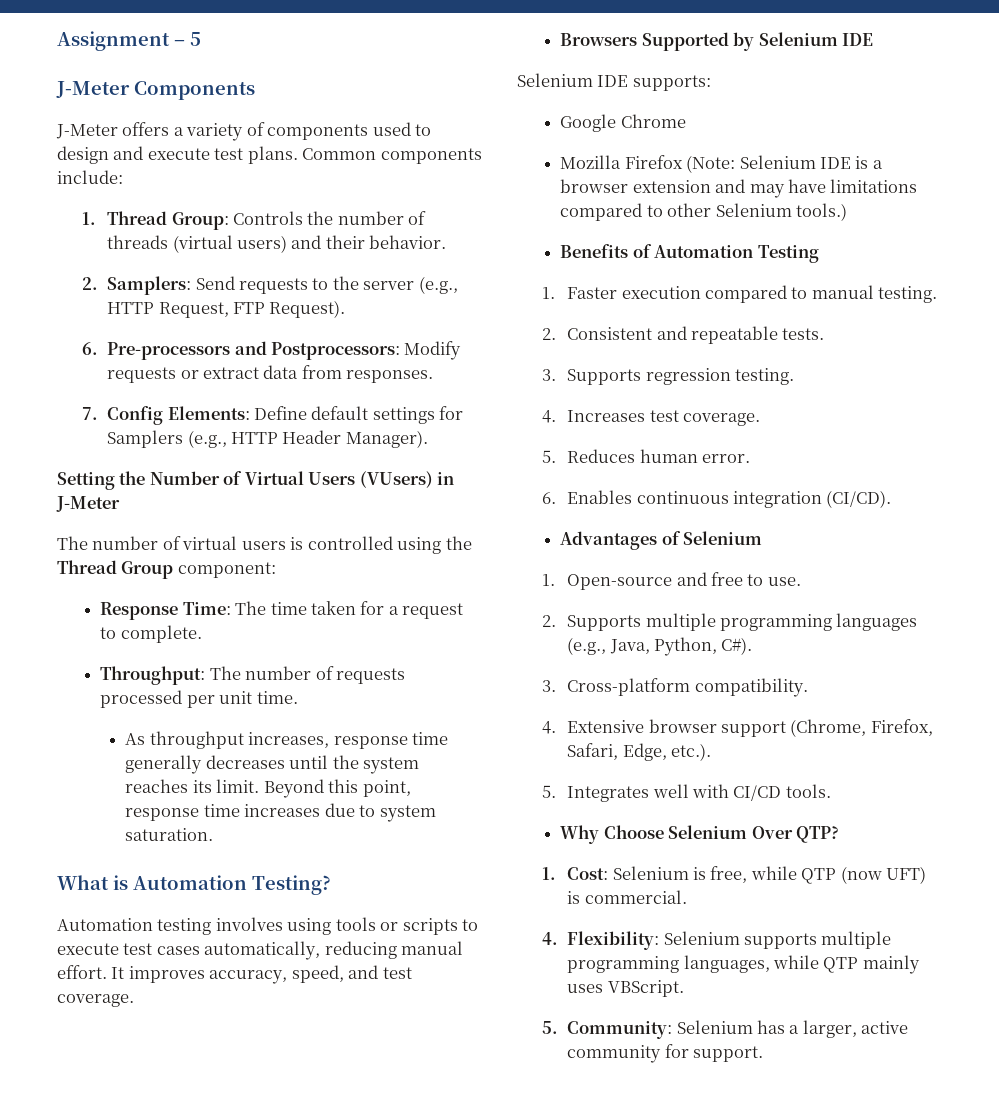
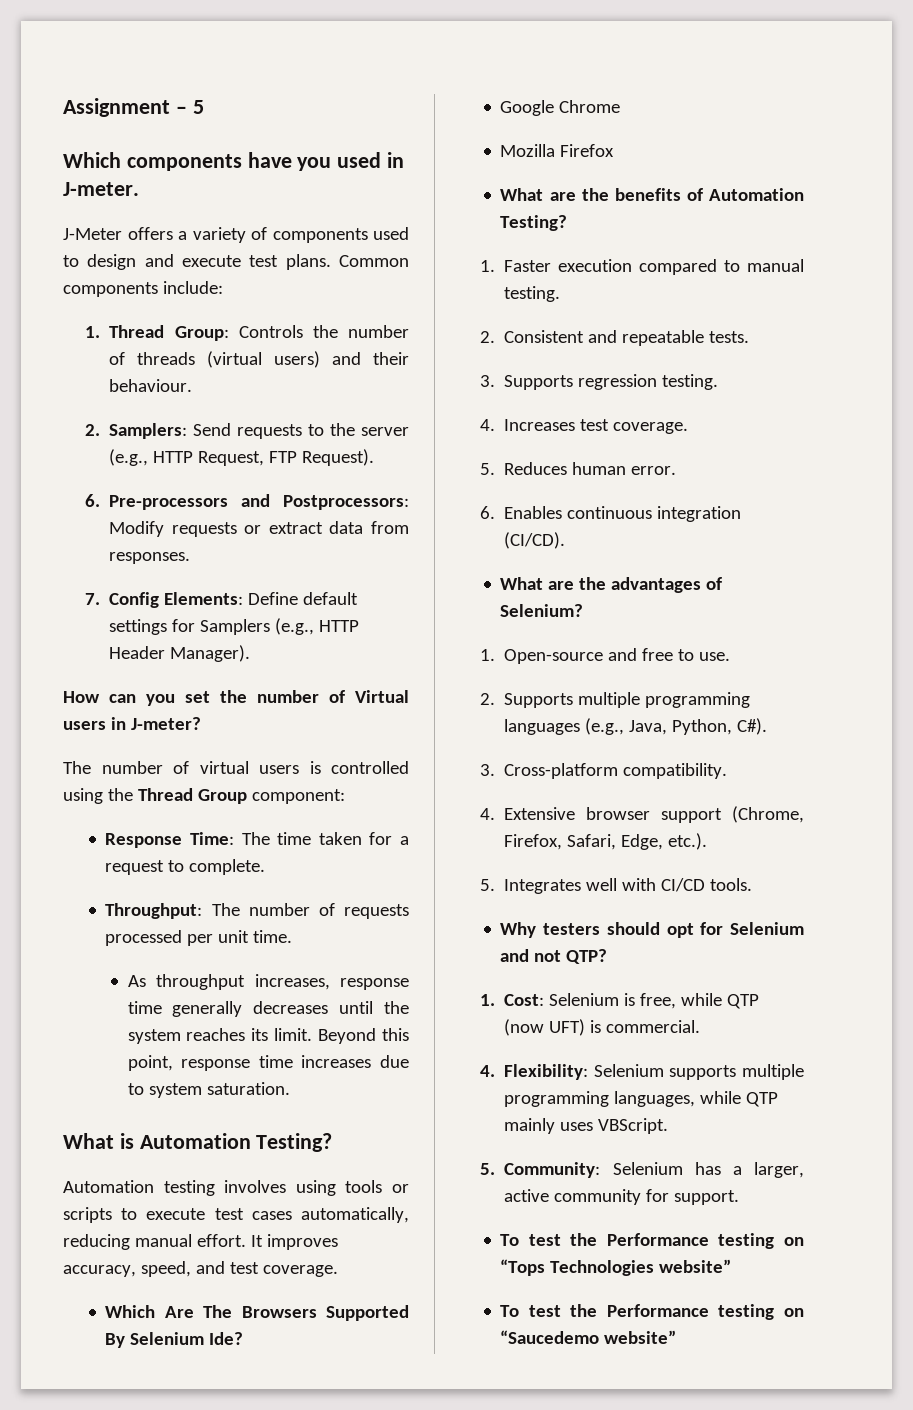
[56,81,255,100] J-Meter Components -> [63,152,405,171] [63,182,139,196] Which components have you used in J-meter.
[369,235,447,249] behavior. -> [109,379,193,392] behaviour.
[57,471,455,490] [56,496,120,512] Setting the Number of Virtual Users (VUsers) in J-Meter -> [63,690,409,706] [63,717,201,730] How can you set the number of Virtual users in J-meter?
[560,32,874,51] [517,73,711,91] [560,114,686,132] [560,155,883,173] [560,179,918,198] [560,203,848,221] [560,244,629,258] Browsers Supported by Selenium IDE // Selenium IDE supports: // Google Chrome // Mozilla Firefox (Note: Selenium IDE is a browser extension and may have limitations compared to other Selenium tools.) // Benefits -> [105,1305,409,1321] [105,1332,244,1348] [500,100,621,116] [500,144,615,157] [500,188,681,201] Which Are The Browsers Supported By Selenium Ide? // Google Chrome // Mozilla Firefox // What are the benefits
[757,245,819,263] Testing -> [500,215,568,231] Testing?
[560,531,763,550] Advantages of Selenium -> [500,577,723,593] [500,604,584,617] What are the advantages of Selenium?
[603,825,793,839] Choose Selenium Over -> [543,922,804,938] [500,949,562,962] testers should opt for Selenium and not
(764, 1054) none -> [500,1233,804,1249] [500,1259,732,1276] [500,1304,804,1320] [500,1330,677,1344] // To test the Performance testing on “Tops Technologies website” // To test the Performance testing on “Saucedemo website”

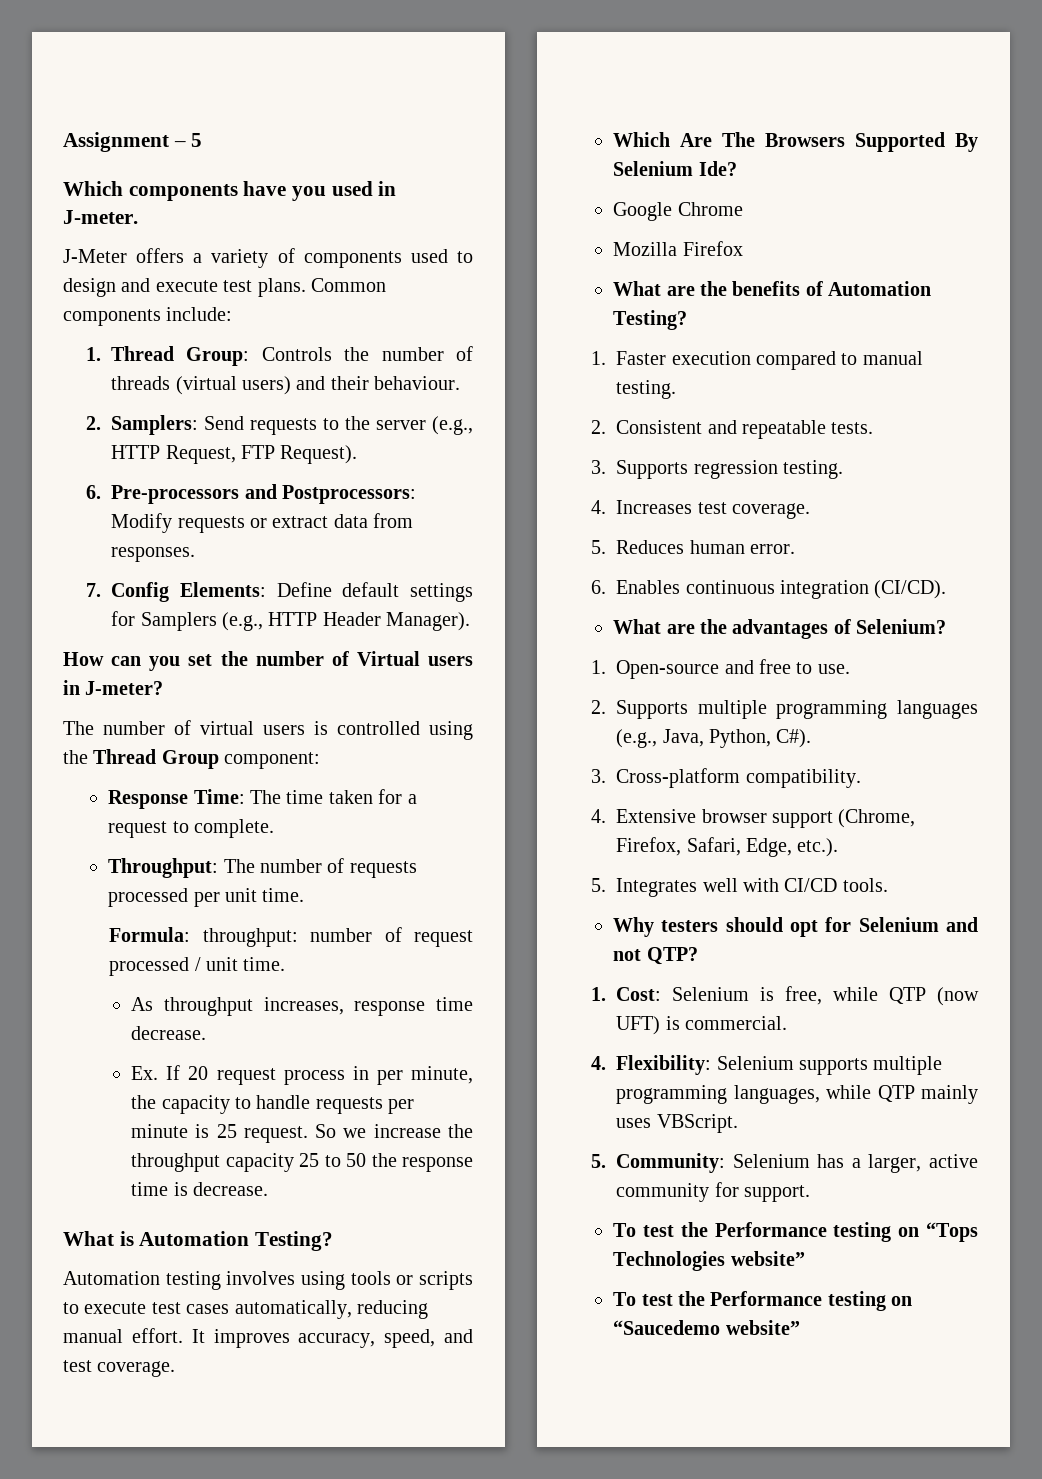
(293, 936) none -> [109,927,473,947] [109,957,286,976] // Formula: throughput: number of request processed / unit time.
[172,1001,409,1017] [127,1028,409,1044] [127,1055,409,1071] [127,1082,290,1098] generally decreases until the system reaches its limit. Beyond this point, response time increases due to system saturation. -> [131,1026,207,1040] [131,1065,474,1085] [131,1095,415,1114] [131,1124,473,1143] [131,1153,473,1172] [131,1182,269,1196] decrease. // Ex. If 20 request process in per minute, the capacity to handle requests per minute is 25 request. So we increase the throughput capacity 25 to 50 the response time is decrease.

